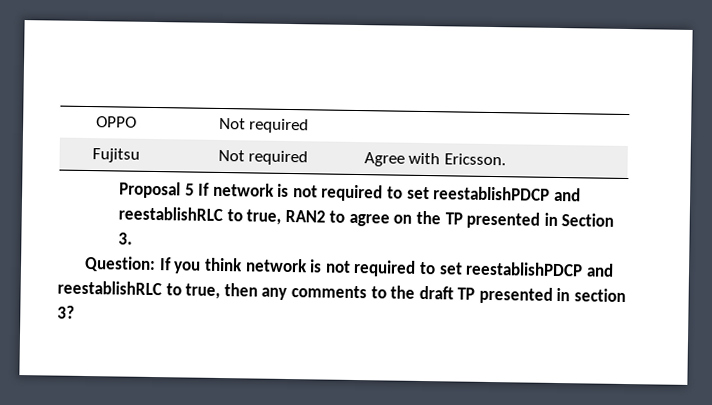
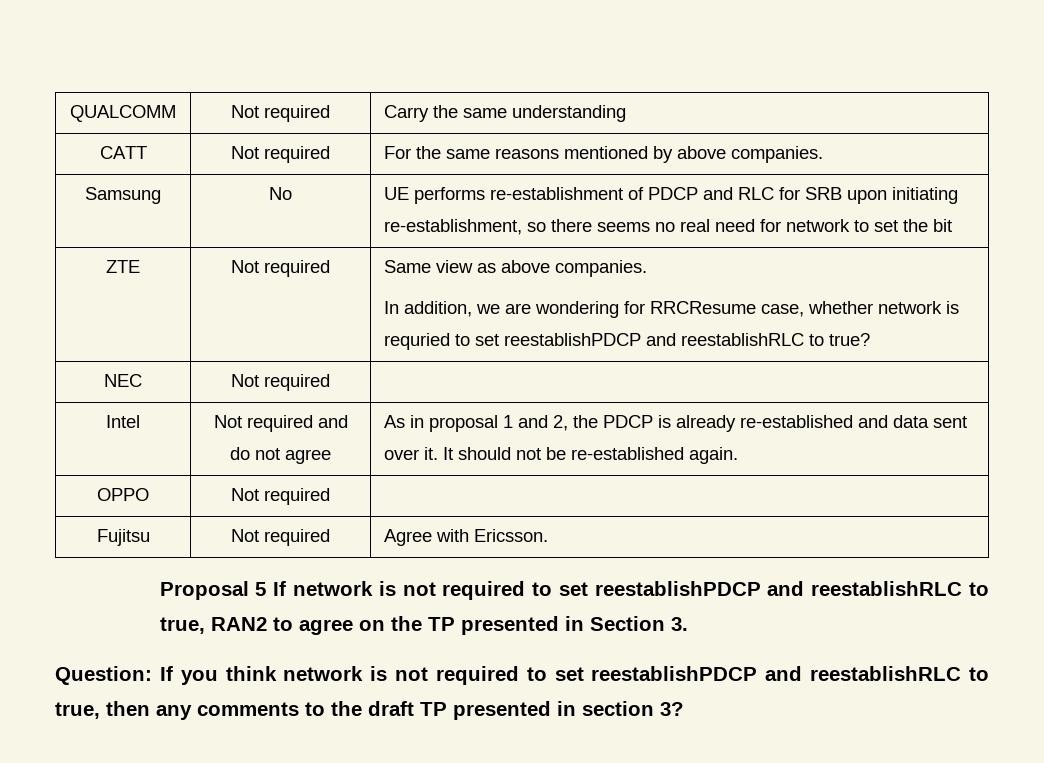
(96, 122) none -> [70,105,176,122] [231,105,330,122] [384,105,627,122] [99,146,147,159] [231,146,330,163] [384,146,824,163] [85,187,161,204] [269,187,292,200] [384,187,959,204] [384,219,953,235] [106,260,140,273] [231,260,330,277] [384,260,648,277] [384,301,960,318] [384,333,871,350] [104,374,142,387] [231,374,330,391] [106,415,140,428] [213,415,348,432] [230,447,331,464] [384,415,968,432] [384,447,739,464] QUALCOMM | Not required | Carry the same understanding // CATT | Not required | For the same reasons mentioned by above companies. // Samsung | No | UE performs re-establishment of PDCP and RLC for SRB upon initiating re-establishment, so there seems no real need for network to set the bit // ZTE | Not required | Same view as above companies. // In addition, we are wondering for RRCResume case, whether network is requried to set reestablishPDCP and reestablishRLC to true? // NEC | Not required | // Intel | Not required and do not agree | As in proposal 1 and 2, the PDCP is already re-established and data sent over it. It should not be re-established again. //

